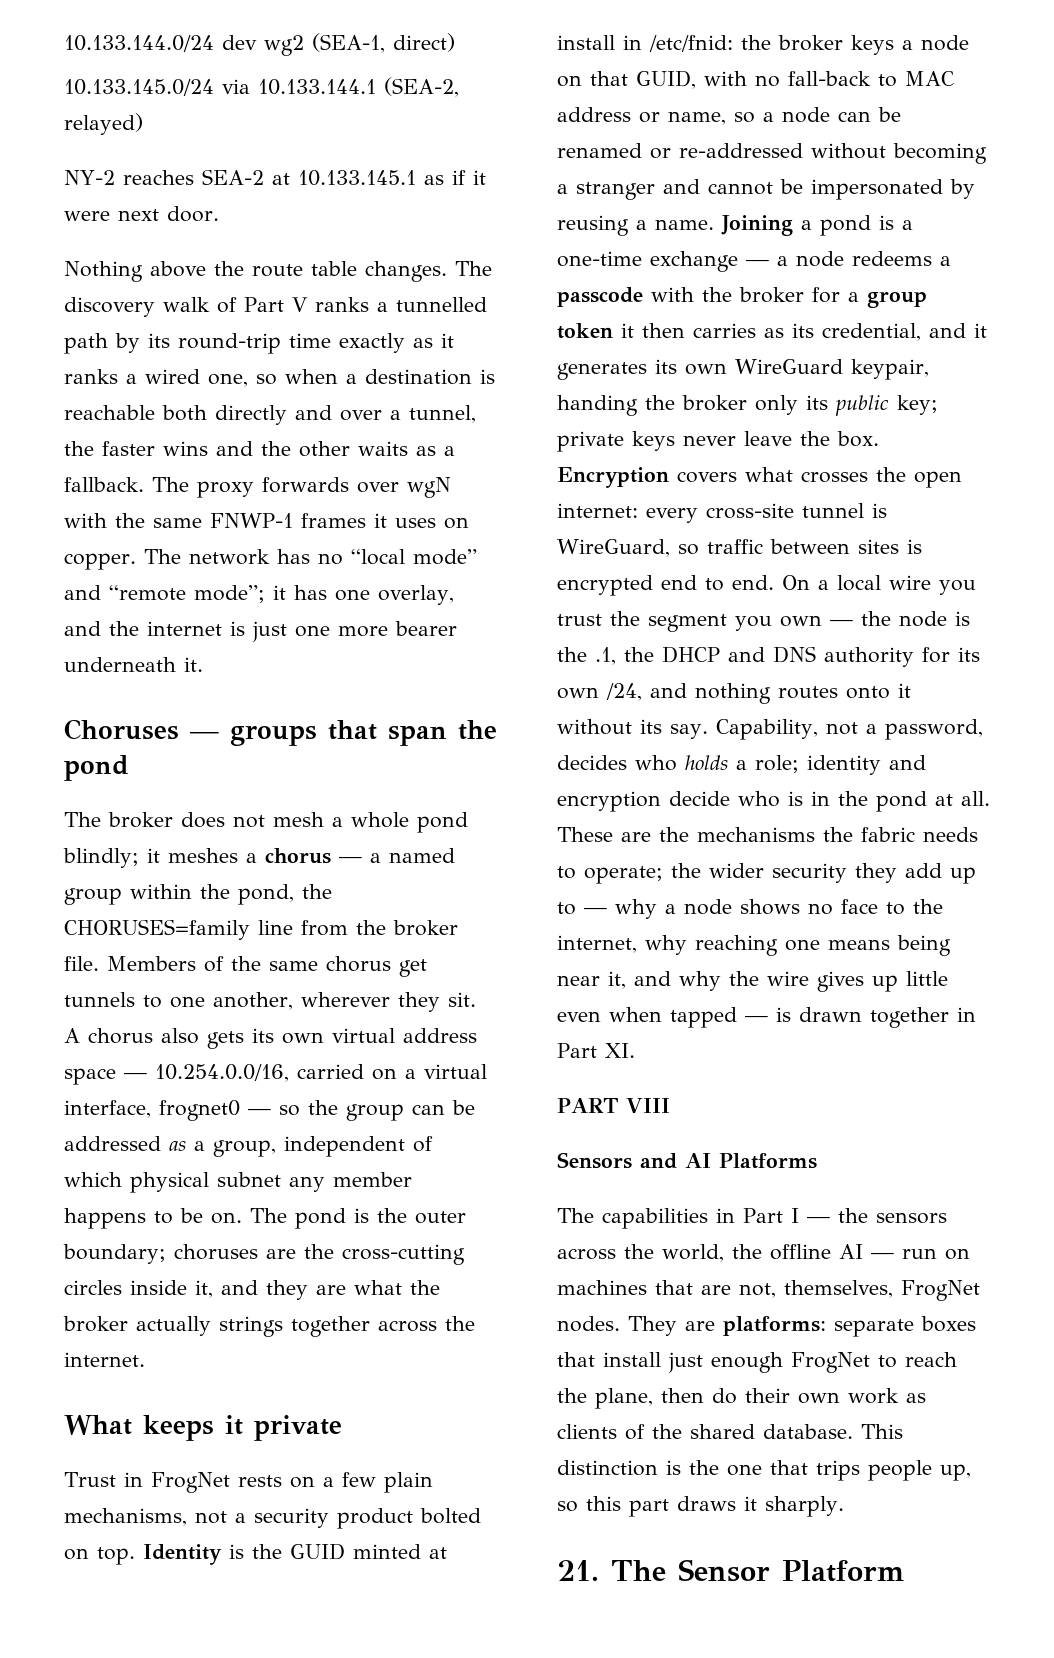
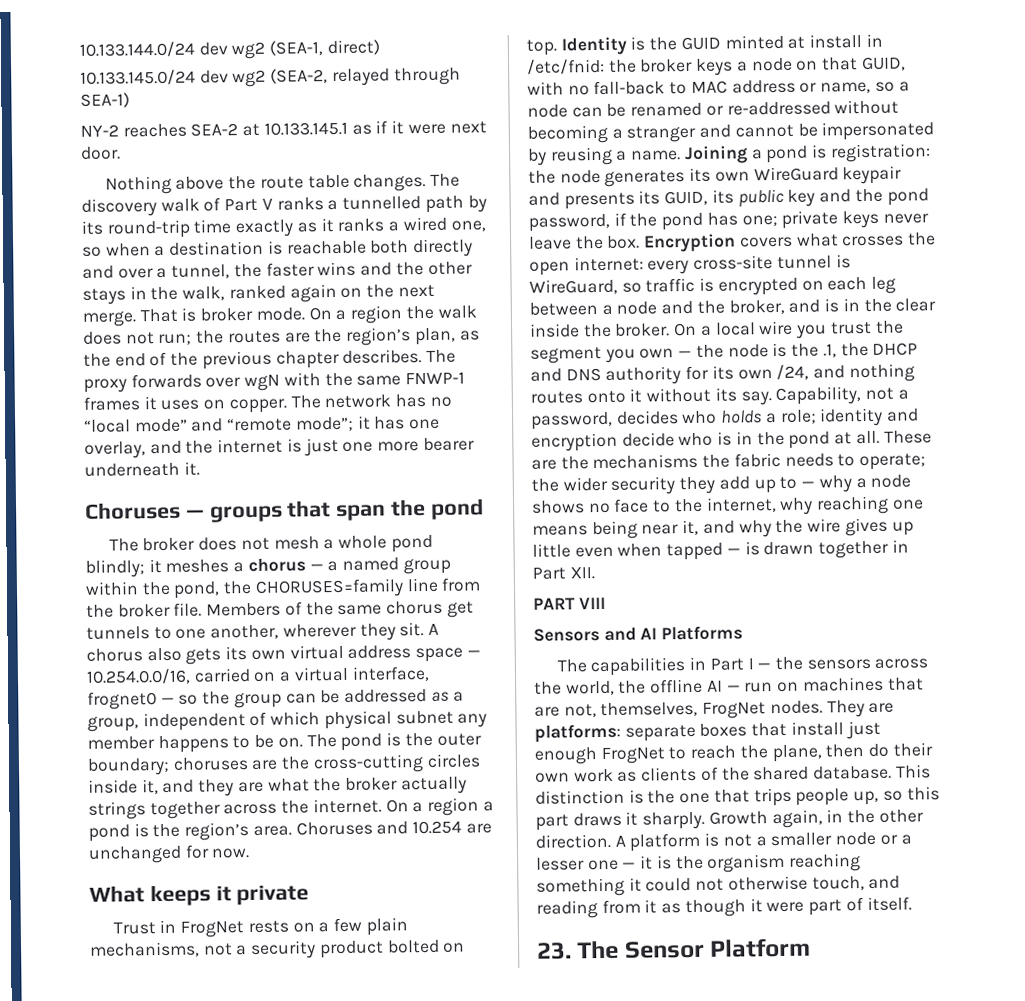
[222,77,459,97] [64,113,143,135] via 10.133.144.1 (SEA-2, relayed) -> [199,67,461,88] [80,92,130,108] dev wg2 (SEA-2, relayed through SEA-1)
[358,441,455,456] [64,477,144,492] waits as a fallback. -> [82,283,435,305] [82,305,477,327] [83,327,480,346] [83,349,423,370] stays in the walk, ranked again on the next merge. That is broker mode. On a region the walk does not run; the routes are the region’s plan, as the end of the previous chapter describes.
(145, 1359) none -> [385,797,494,816] [88,820,492,842] [88,844,251,864] On a region a pond is the region’s area. Choruses and 10.254 are unchanged for now.
[902,220,913,230] [557,251,951,272] [557,287,927,308] [557,323,987,341] [557,359,929,380] [557,395,938,416] a one-time exchange — a node redeems a passcode with the broker for a group token it then carries as its credential, and it generates its own WireGuard keypair, handing the broker only its public key; -> [829,143,931,163] [528,165,903,187] [528,188,929,210] [528,212,778,232] registration: the node generates its own WireGuard keypair and presents its GUID, its public key and the pond password, if the pond has one;
[770,539,922,554] [557,575,774,596] between sites is encrypted end to end. -> [699,276,897,296] [529,298,937,316] [529,323,671,338] is encrypted on each leg between a node and the broker, and is in the clear inside the broker.
[604,1043,635,1058] XI. -> [569,567,595,580] XII.
[557,1560,599,1581] // 21. -> [708,809,924,829] [535,831,912,852] [536,853,862,873] [536,875,901,897] [536,896,912,919] [537,942,572,960] Growth again, in the other direction. A platform is not a smaller node or a lesser one — it is the organism reaching something it could not otherwise touch, and reading from it as though it were part of itself. // 23.

